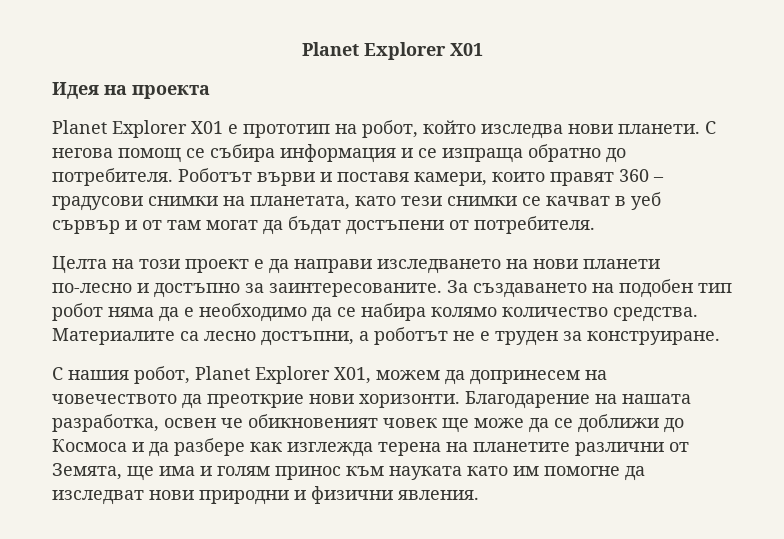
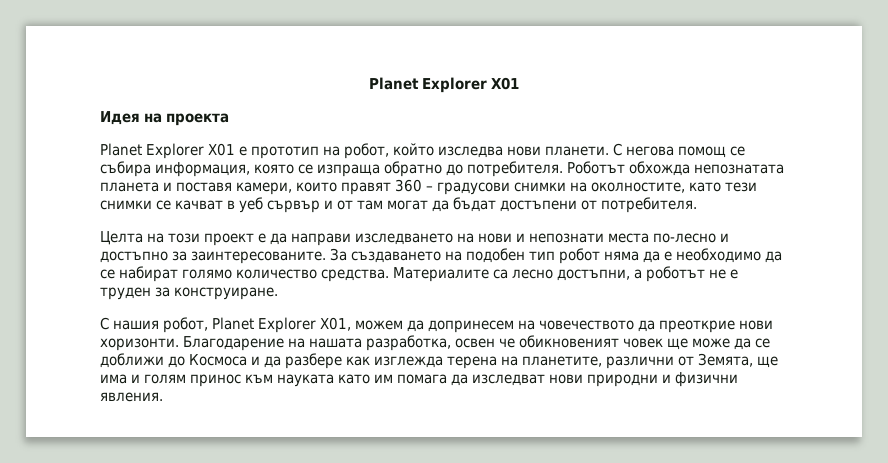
[280,144,413,163] информация и -> [155,162,294,177] информация, която
[257,172,315,186] върви -> [629,161,784,176] [100,182,159,192] обхожда непознатата планета
[250,196,350,210] планетата, -> [591,182,685,193] околностите,
[583,259,660,269] планети -> [516,233,649,243] и непознати места
[361,303,497,321] набира колямо -> [119,266,232,282] набират голямо
[473,442,570,452] планетите -> [522,356,602,367] планетите,
[544,466,620,476] помогне -> [397,374,447,384] помага

